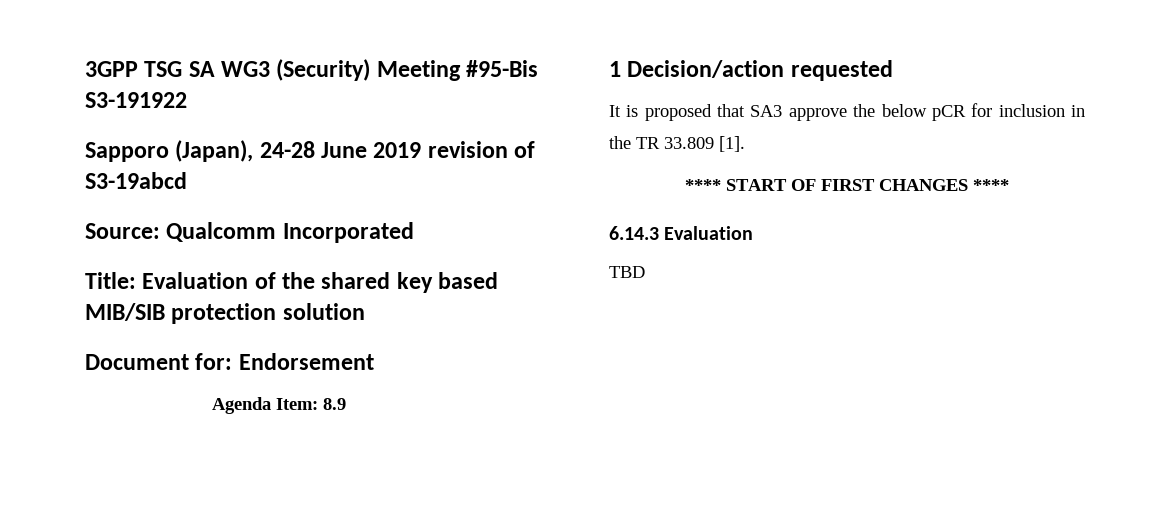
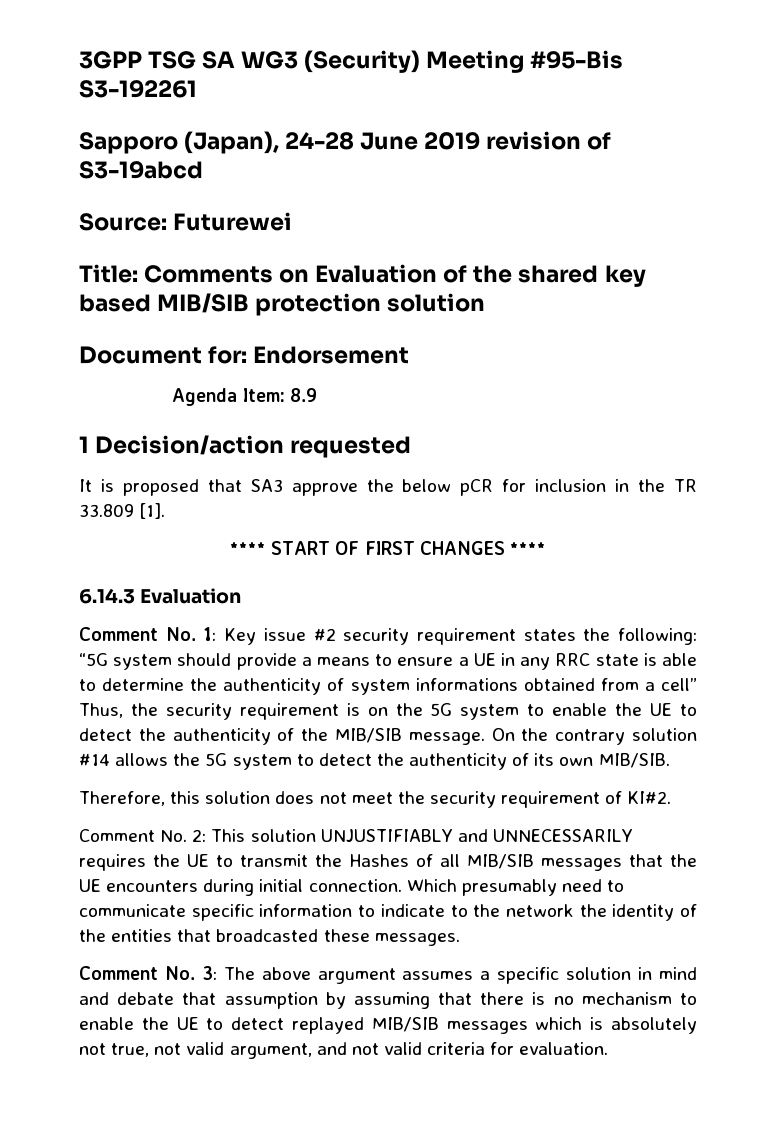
[85,92,187,108] S3-191922 -> [79,80,197,98] S3-192261
[166,222,414,243] Qualcomm Incorporated -> [173,212,293,231] Futurewei
(136, 280) none -> [144,265,310,283] Comments on
[609,266,645,278] TBD -> [79,627,697,645] [79,653,697,670] [79,678,698,695] [79,703,697,720] [79,728,697,745] [79,753,670,770] [79,791,672,808] [79,829,633,842] [79,854,697,871] [79,879,625,896] [79,904,697,921] [79,929,460,946] [79,966,697,984] [79,992,697,1009] [79,1017,697,1034] [79,1042,609,1059] Comment No. 1: Key issue #2 security requirement states the following: “5G system should provide a means to ensure a UE in any RRC state is able to determine the authenticity of system informations obtained from a cell” Thus, the security requirement is on the 5G system to enable the UE to detect the authenticity of the MIB/SIB message. On the contrary solution #14 allows the 5G system to detect the authenticity of its own MIB/SIB. // Therefore, this solution does not meet the security requirement of KI#2. // Comment No. 2: This solution UNJUSTIFIABLY and UNNECESSARILY requires the UE to transmit the Hashes of all MIB/SIB messages that the UE encounters during initial connection. Which presumably need to communicate specific information to indicate to the network the identity of the entities that broadcasted these messages. // Comment No. 3: The above argument assumes a specific solution in mind and debate that assumption by assuming that there is no mechanism to enable the UE to detect replayed MIB/SIB messages which is absolutely not true, not valid argument, and not valid criteria for evaluation.

